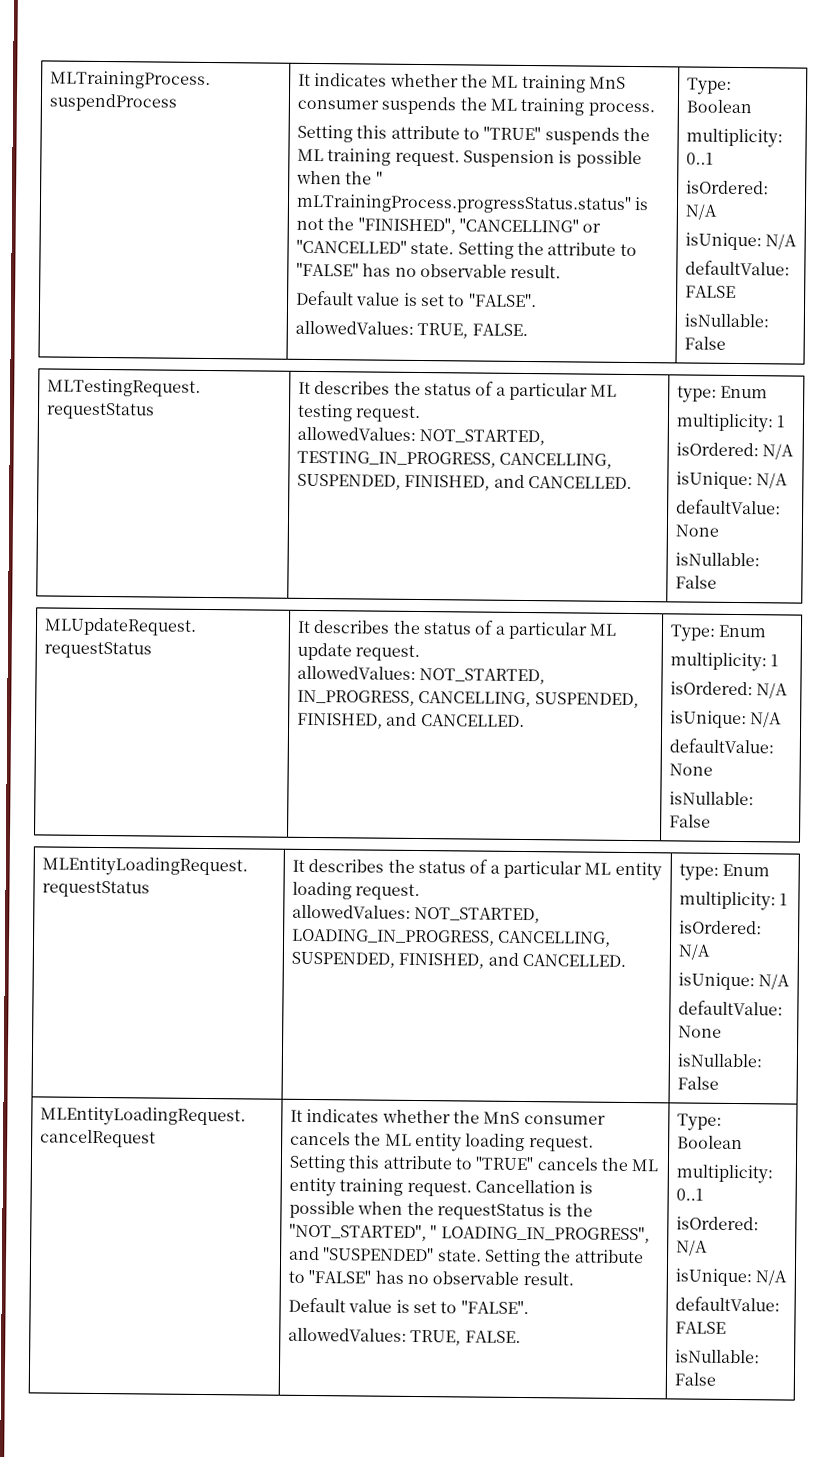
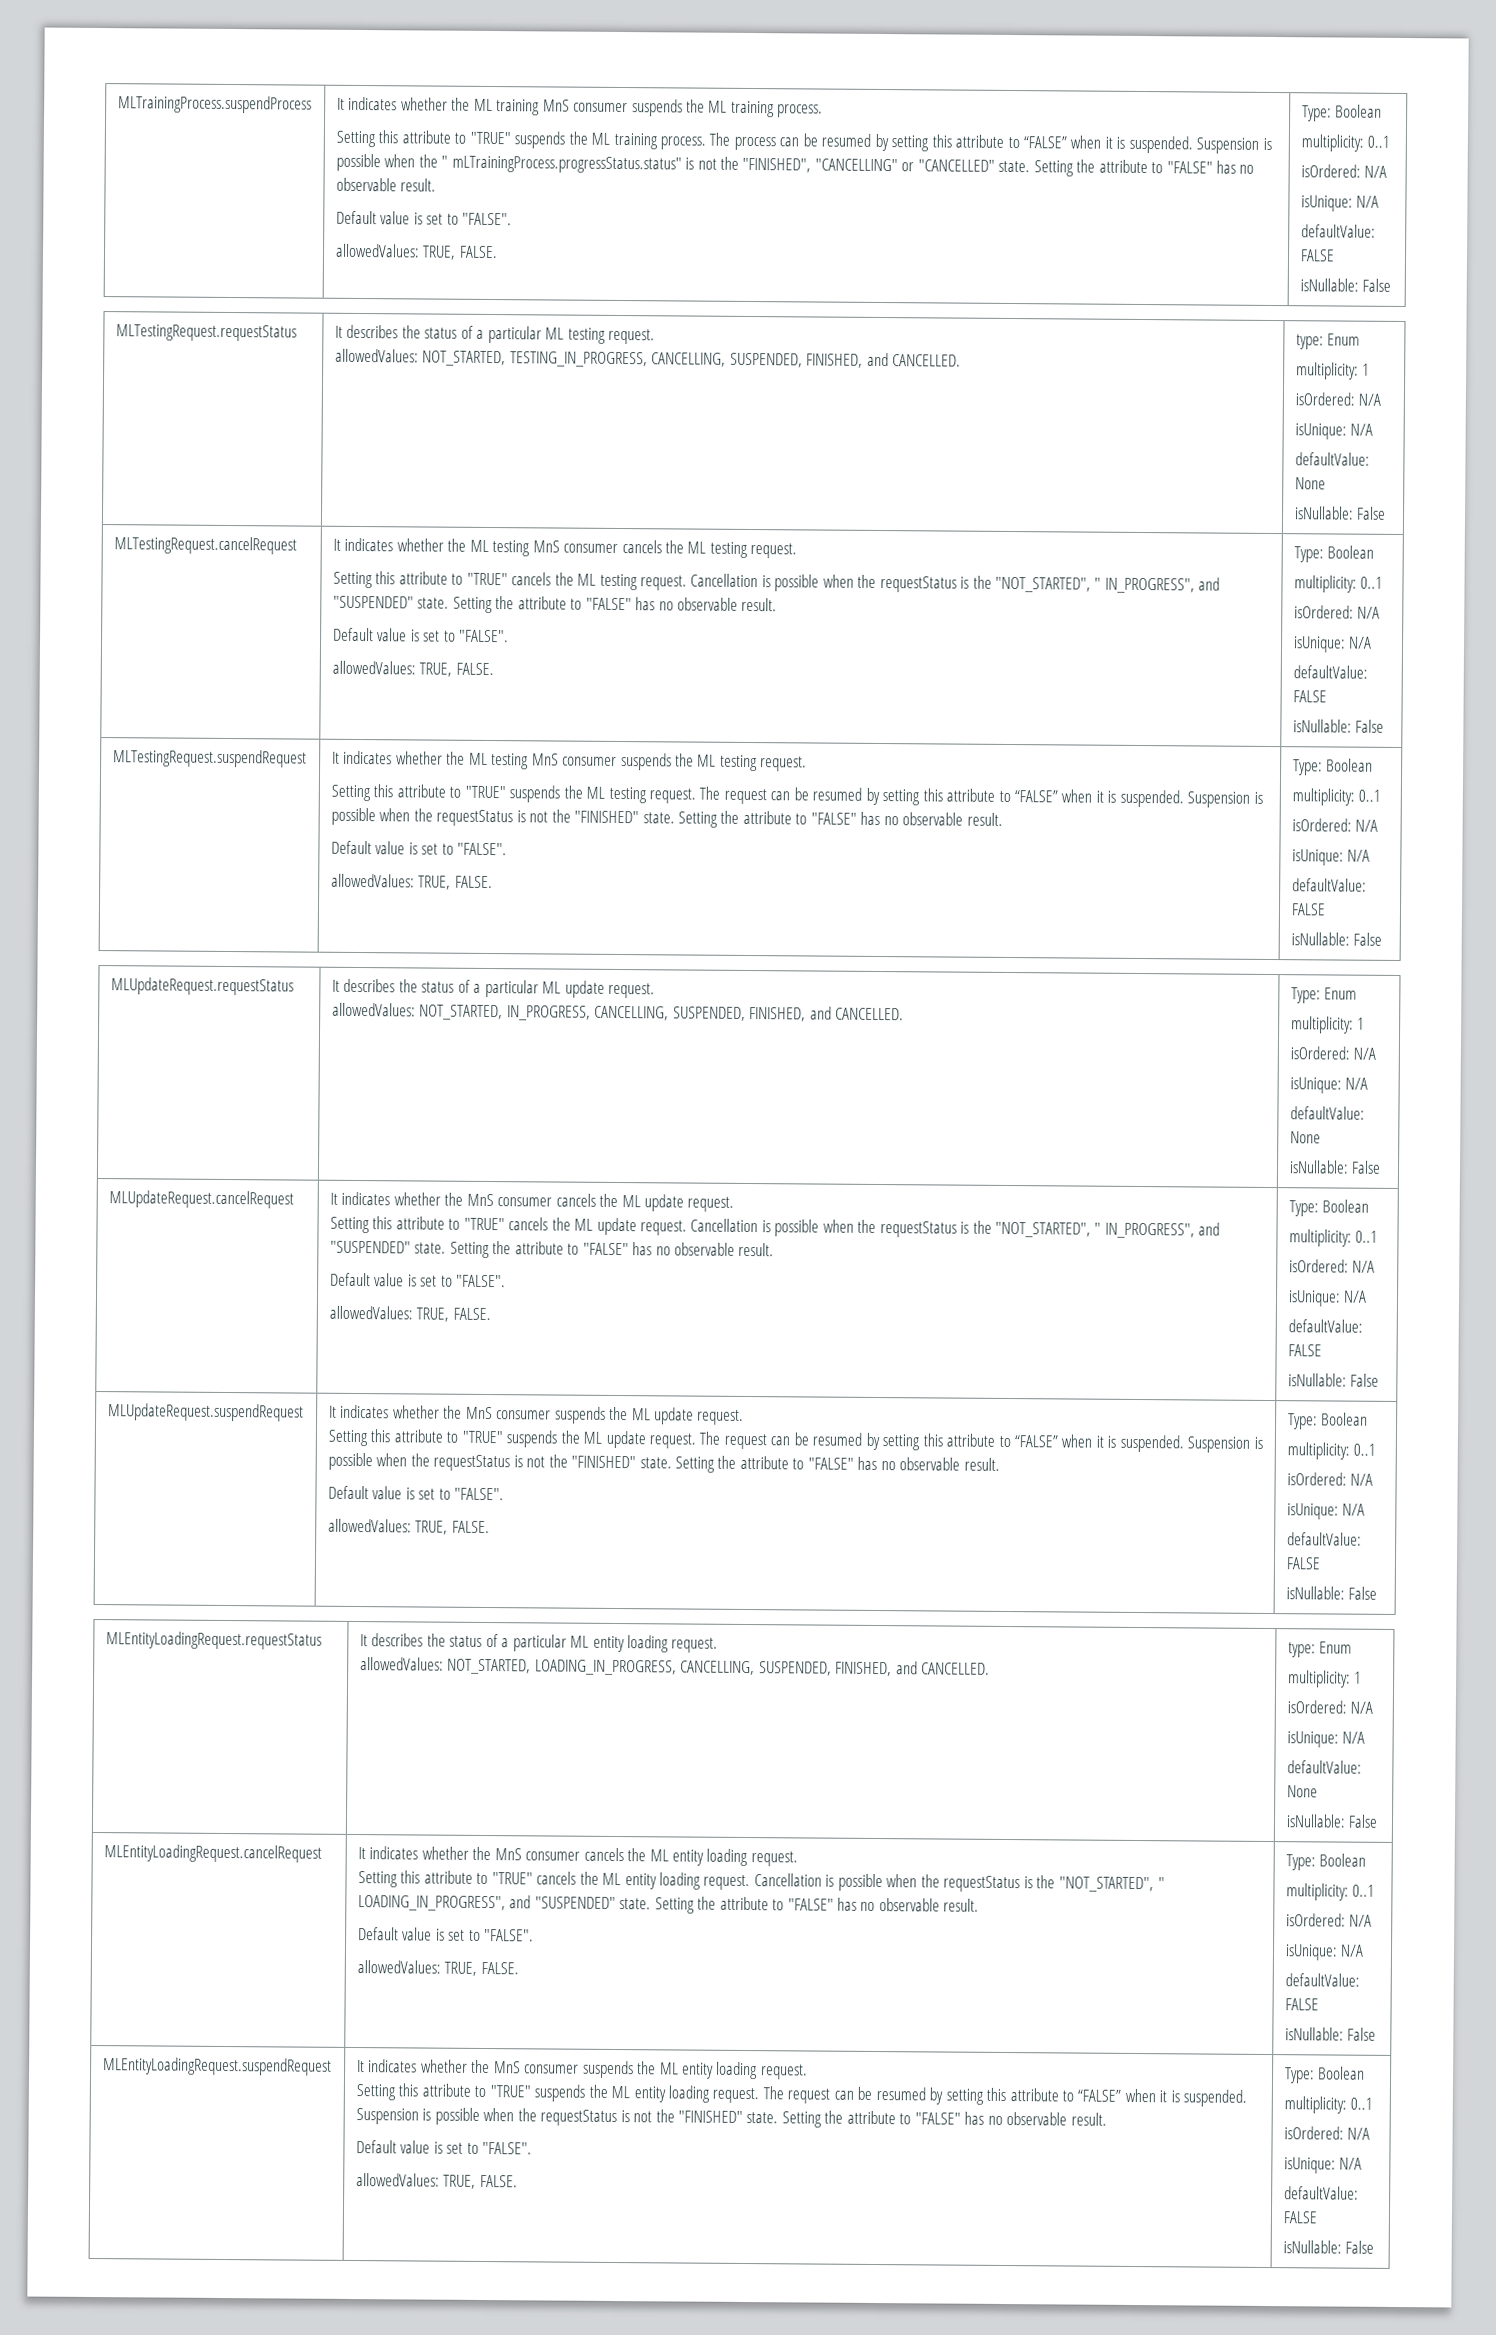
[394,149,460,167] request. -> [659,132,1193,154] process. The process can be resumed by setting this attribute to “FALSE” when it is suspended.
(718, 582) none -> [113,536,297,555] [332,537,798,559] [332,571,1221,594] [332,595,778,614] [332,627,510,643] [331,660,494,677] [1293,545,1375,563] [1293,575,1384,593] [1293,605,1381,619] [1292,636,1373,653] [1292,665,1368,679] [1292,690,1327,703] [1292,719,1385,733] [112,749,307,768] [331,750,808,772] [330,784,1263,808] [330,807,1003,828] [330,840,508,856] [330,873,493,890] [1292,758,1374,776] [1291,788,1382,806] [1291,818,1379,832] [1291,849,1371,866] [1291,878,1367,892] [1290,903,1326,916] [1290,932,1383,946] // MLTestingRequest.cancelRequest | It indicates whether the ML testing MnS consumer cancels the ML testing request. // Setting this attribute to "TRUE" cancels the ML testing request. Cancellation is possible when the requestStatus is the "NOT_STARTED", " IN_PROGRESS", and "SUSPENDED" state. Setting the attribute to "FALSE" has no observable result. // Default value is set to "FALSE". // allowedValues: TRUE, FALSE. | Type: Boolean // multiplicity: 0..1 // isOrdered: N/A // isUnique: N/A // defaultValue: FALSE // isNullable: False // MLTestingRequest.suspendRequest | It indicates whether the ML testing MnS consumer suspends the ML testing request. // Setting this attribute to "TRUE" suspends the ML testing request. The request can be resumed by setting this attribute to “FALSE” when it is suspended. Suspension is possible when the requestStatus is not the "FINISHED" state. Setting the attribute to "FALSE" has no observable result. // Default value is set to "FALSE". // allowedValues: TRUE, FALSE. | Type: Boolean // multiplicity: 0..1 // isOrdered: N/A // isUnique: N/A // defaultValue: FALSE // isNullable: False
(712, 821) none -> [108,1190,294,1209] [329,1191,735,1212] [329,1216,1221,1239] [329,1240,775,1259] [329,1272,507,1288] [328,1305,491,1322] [1288,1199,1370,1217] [1288,1229,1379,1247] [1288,1259,1376,1273] [1287,1290,1368,1307] [1287,1319,1363,1333] [1287,1344,1322,1357] [1287,1373,1380,1387] [107,1403,304,1422] [328,1404,745,1425] [327,1429,1263,1453] [327,1452,1000,1473] [327,1485,505,1501] [327,1518,490,1535] [1287,1412,1369,1430] [1286,1442,1377,1460] [1286,1472,1374,1486] [1286,1503,1366,1520] [1286,1532,1362,1546] [1285,1557,1321,1570] [1285,1586,1378,1600] // MLUpdateRequest.cancelRequest | It indicates whether the MnS consumer cancels the ML update request. // Setting this attribute to "TRUE" cancels the ML update request. Cancellation is possible when the requestStatus is the "NOT_STARTED", " IN_PROGRESS", and "SUSPENDED" state. Setting the attribute to "FALSE" has no observable result. // Default value is set to "FALSE". // allowedValues: TRUE, FALSE. | Type: Boolean // multiplicity: 0..1 // isOrdered: N/A // isUnique: N/A // defaultValue: FALSE // isNullable: False // MLUpdateRequest.suspendRequest | It indicates whether the MnS consumer suspends the ML update request. // Setting this attribute to "TRUE" suspends the ML update request. The request can be resumed by setting this attribute to “FALSE” when it is suspended. Suspension is possible when the requestStatus is not the "FINISHED" state. Setting the attribute to "FALSE" has no observable result. // Default value is set to "FALSE". // allowedValues: TRUE, FALSE. | Type: Boolean // multiplicity: 0..1 // isOrdered: N/A // isUnique: N/A // defaultValue: FALSE // isNullable: False
[339,1178,404,1196] training -> [658,1872,701,1890] loading
(717, 1379) none -> [102,2057,332,2076] [356,2059,808,2080] [355,2083,1248,2107] [355,2107,1107,2128] [355,2140,533,2155] [355,2173,518,2189] [1283,2066,1366,2084] [1283,2096,1374,2114] [1283,2126,1371,2140] [1283,2157,1363,2174] [1283,2186,1359,2200] [1282,2211,1318,2224] [1282,2240,1375,2254] // MLEntityLoadingRequest.suspendRequest | It indicates whether the MnS consumer suspends the ML entity loading request. // Setting this attribute to "TRUE" suspends the ML entity loading request. The request can be resumed by setting this attribute to “FALSE” when it is suspended. Suspension is possible when the requestStatus is not the "FINISHED" state. Setting the attribute to "FALSE" has no observable result. // Default value is set to "FALSE". // allowedValues: TRUE, FALSE. | Type: Boolean // multiplicity: 0..1 // isOrdered: N/A // isUnique: N/A // defaultValue: FALSE // isNullable: False

